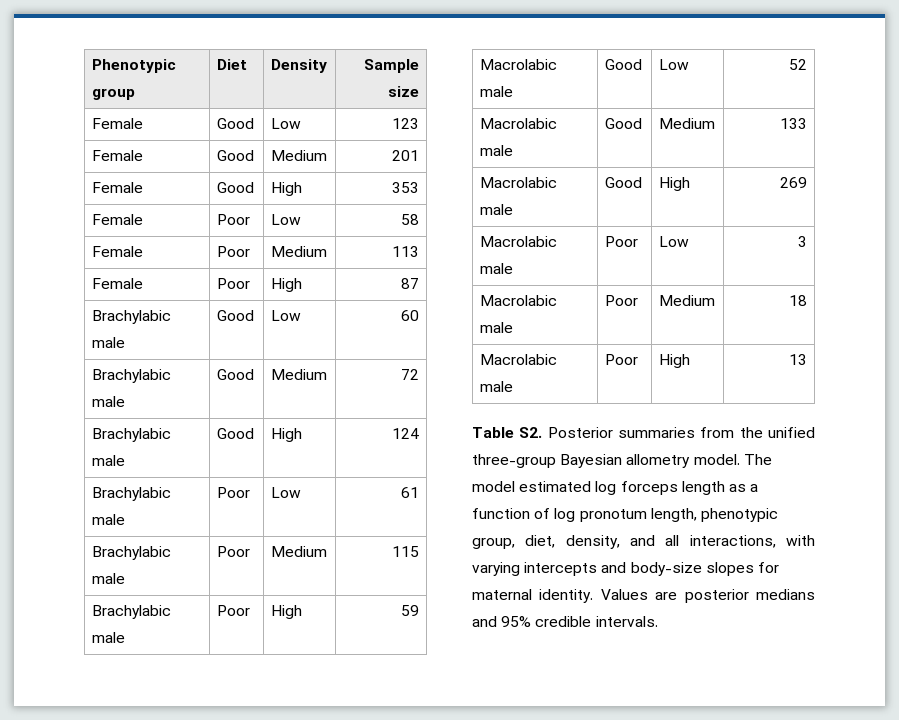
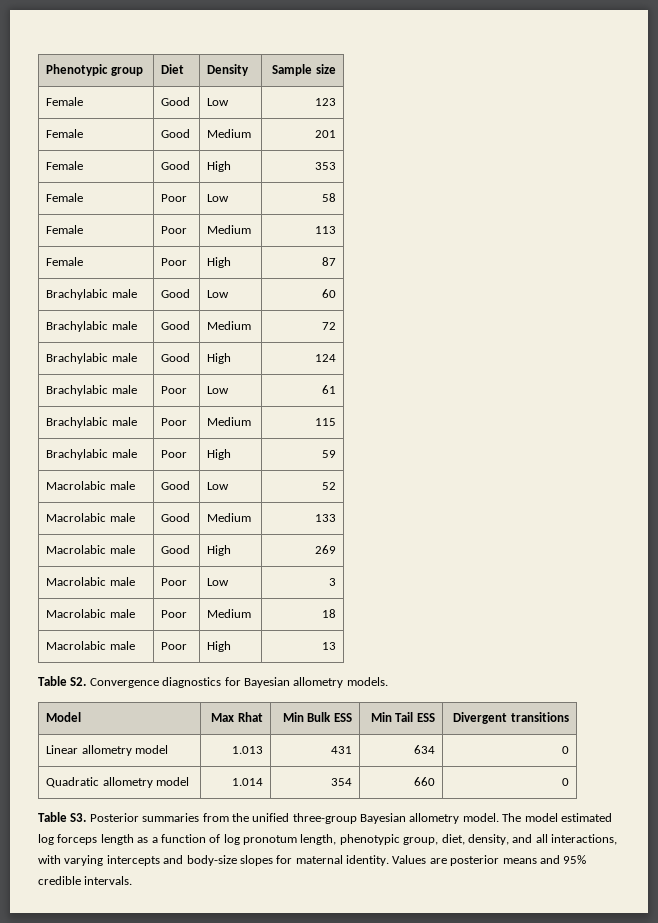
(543, 432) none -> [89,677,388,688] [46,712,82,722] [211,712,263,722] [282,712,352,722] [370,712,435,722] [453,712,569,724] [46,745,169,756] [231,746,263,754] [330,746,352,754] [413,745,435,754] [561,746,569,754] [46,777,190,788] [231,778,263,786] [330,778,352,786] [413,777,435,786] [561,778,569,786] [38,812,87,822] Convergence diagnostics for Bayesian allometry models. // Model | Max Rhat | Min Bulk ESS | Min Tail ESS | Divergent transitions // Linear allometry model | 1.013 | 431 | 634 | 0 // Quadratic allometry model | 1.014 | 354 | 660 | 0 // Table S3.
[756,589,815,600] medians -> [502,858,537,864] means

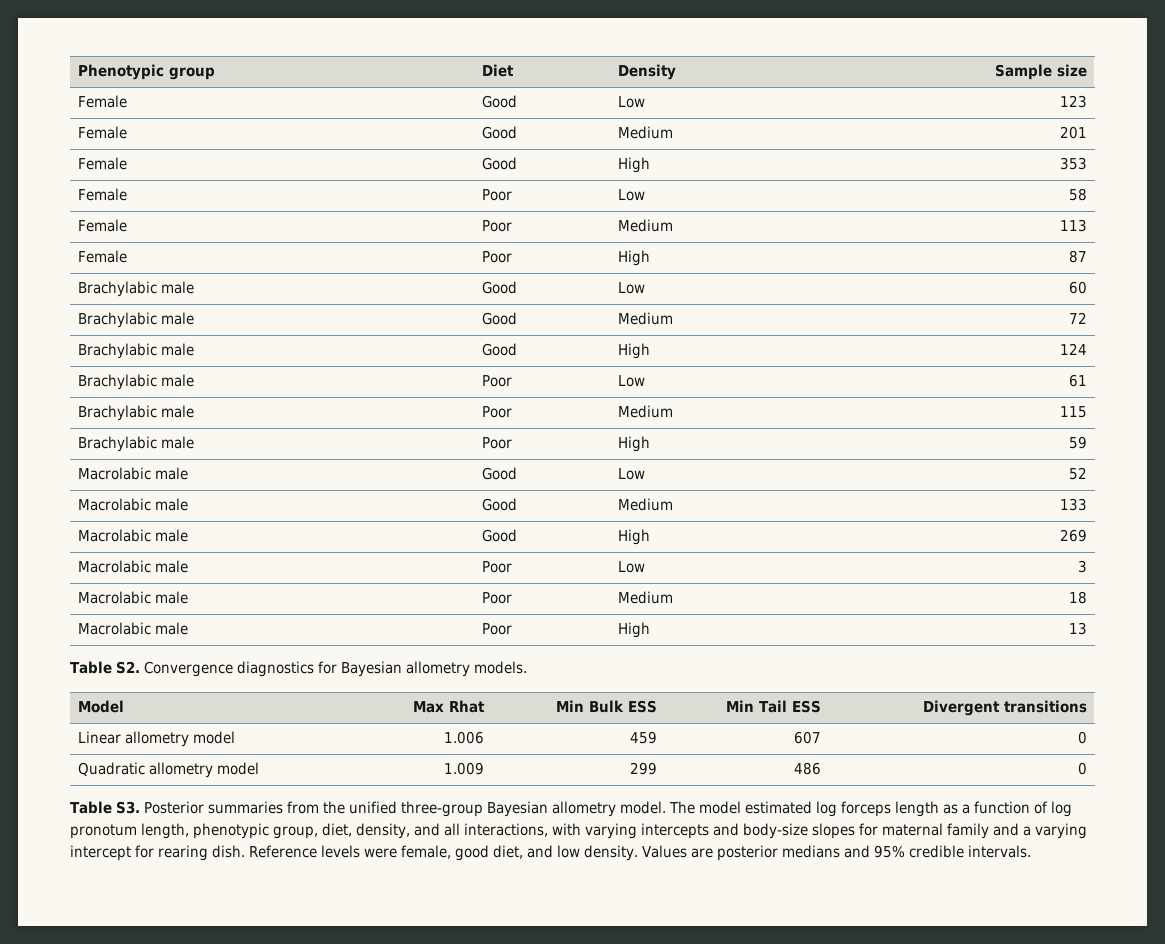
[231,746,263,754] [330,746,352,754] [413,745,435,754] 1.013 | 431 | 634 -> [443,731,484,744] [629,731,657,744] [793,731,821,744] 1.006 | 459 | 607
[231,778,263,786] [330,778,352,786] [413,777,435,786] 1.014 | 354 | 660 -> [443,762,484,775] [629,762,657,775] [793,762,821,775] 1.009 | 299 | 486
[346,855,389,866] identity. -> [947,823,1087,839] [70,845,638,861] family and a varying intercept for rearing dish. Reference levels were female, good diet, and low density.
[502,858,537,864] means -> [781,845,840,858] medians

